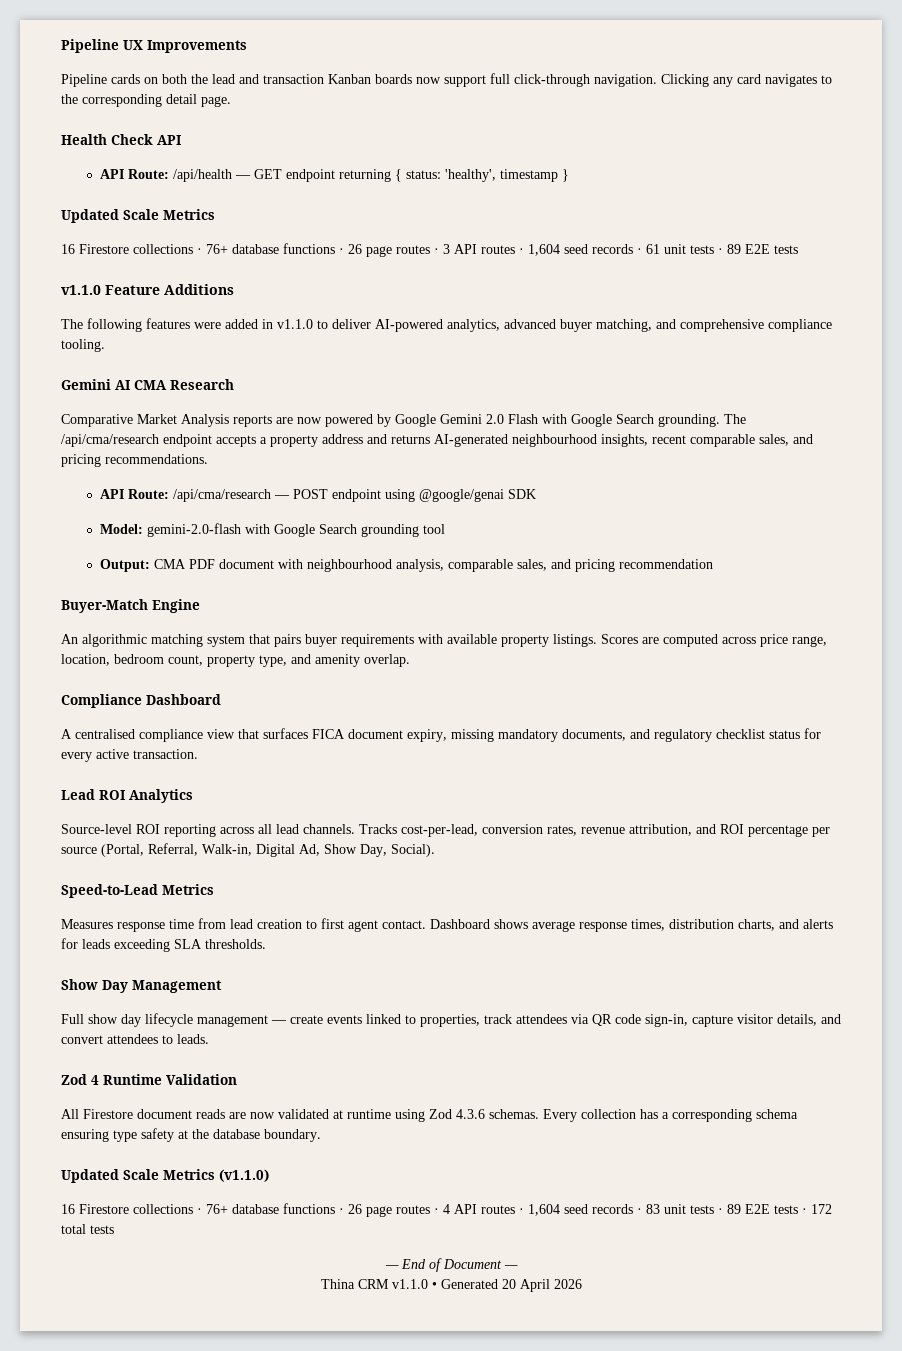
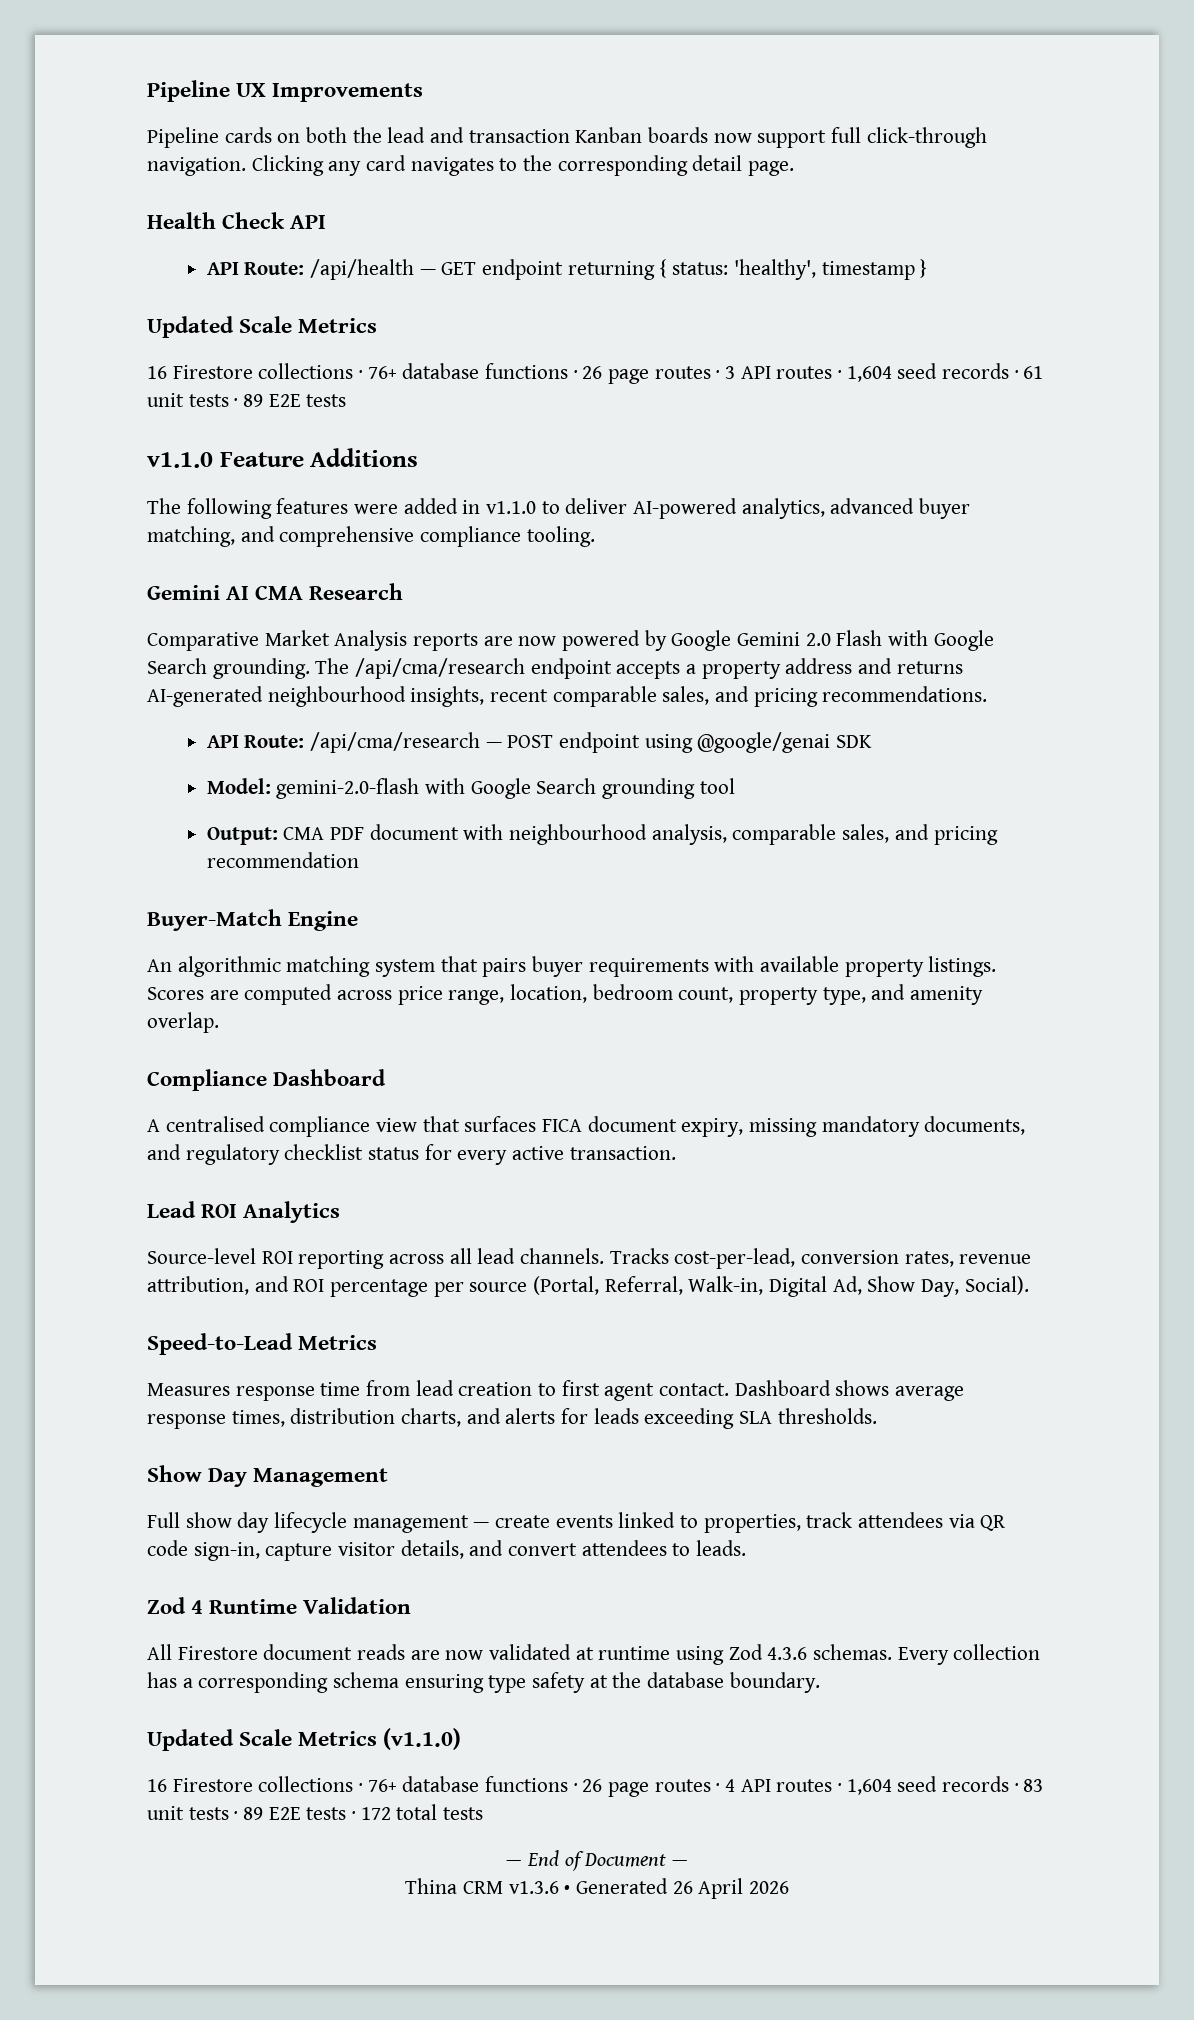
[391,1279,428,1289] v1.1.0 -> [508,1881,559,1894] v1.3.6
[501,1279,516,1289] 20 -> [672,1881,693,1894] 26

